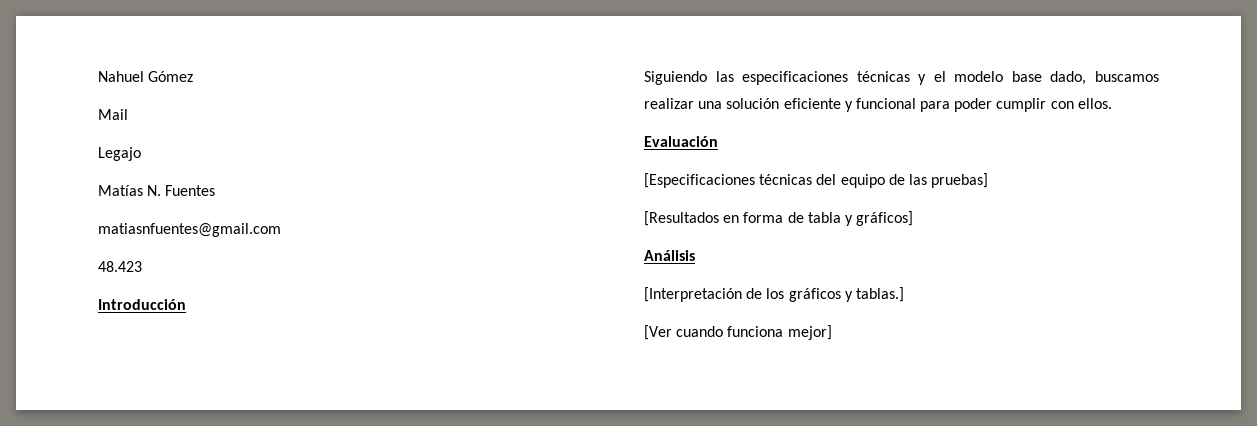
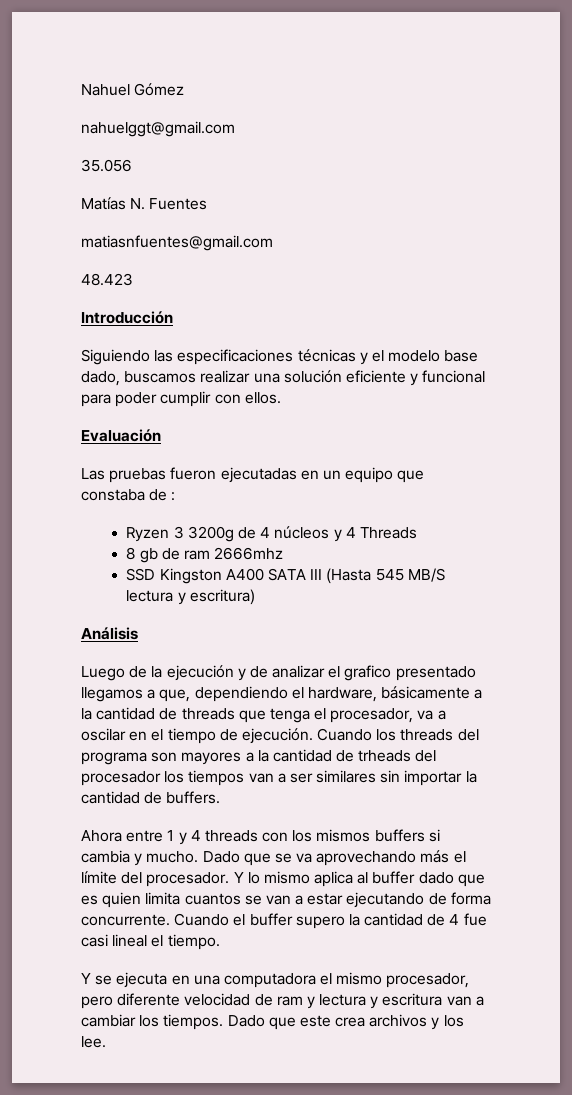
[98,109,128,120] [98,147,141,161] Mail // Legajo -> [81,121,235,137] [81,159,132,172] nahuelggt@gmail.com // 35.056
[644,173,989,188] [644,211,914,226] [644,250,695,261] [644,287,904,302] [644,325,832,340] [Especificaciones técnicas del equipo de las pruebas] // [Resultados en forma de tabla y gráficos] // Análisis // [Interpretación de los gráficos y tablas.] // [Ver cuando funciona mejor] -> [81,467,425,483] [81,489,176,501] [126,526,417,542] [126,547,284,563] [126,568,445,584] [126,589,255,605] [81,627,138,640] [81,665,476,681] [81,686,483,702] [81,707,446,723] [81,728,479,744] [81,749,437,765] [81,770,477,786] [81,791,221,804] [81,829,440,845] [81,850,466,866] [81,871,485,887] [81,892,491,908] [81,913,487,929] [81,934,220,950] [81,972,470,988] [81,993,484,1009] [81,1014,464,1030] [81,1036,106,1048] Las pruebas fueron ejecutadas en un equipo que constaba de : // Ryzen 3 3200g de 4 núcleos y 4 Threads // 8 gb de ram 2666mhz // SSD Kingston A400 SATA III (Hasta 545 MB/S lectura y escritura) // Análisis // Luego de la ejecución y de analizar el grafico presentado llegamos a que, dependiendo el hardware, básicamente a la cantidad de threads que tenga el procesador, va a oscilar en el tiempo de ejecución. Cuando los threads del programa son mayores a la cantidad de trheads del procesador los tiempos van a ser similares sin importar la cantidad de buffers. // Ahora entre 1 y 4 threads con los mismos buffers si cambia y mucho. Dado que se va aprovechando más el límite del procesador. Y lo mismo aplica al buffer dado que es quien limita cuantos se van a estar ejecutando de forma concurrente. Cuando el buffer supero la cantidad de 4 fue casi lineal el tiempo. // Y se ejecuta en una computadora el mismo procesador, pero diferente velocidad de ram y lectura y escritura van a cambiar los tiempos. Dado que este crea archivos y los lee.

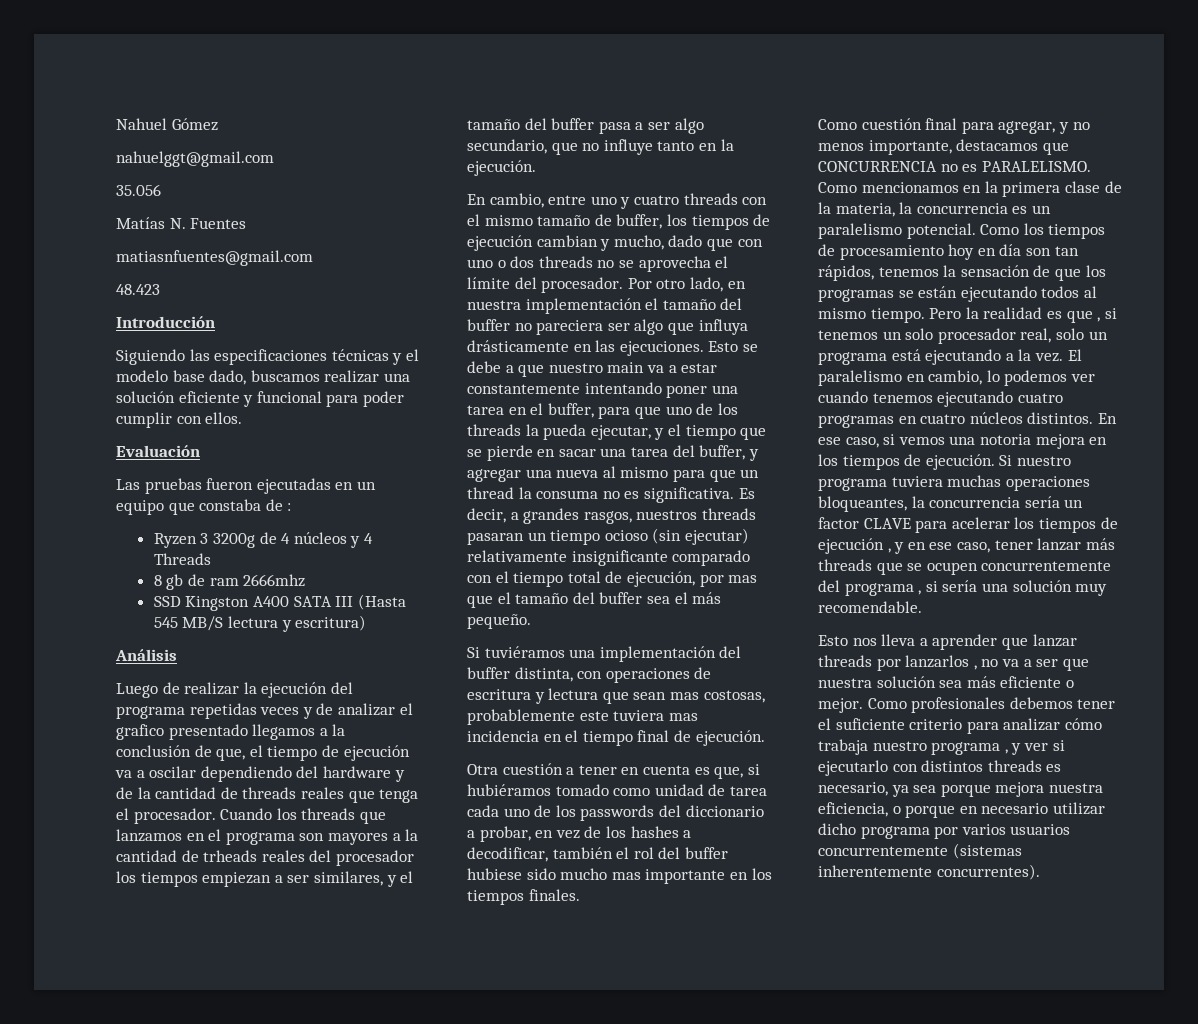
(148, 672) none -> [184,682,240,695] realizar
(234, 673) none -> [330,682,353,694] [116,703,300,719] del programa repetidas veces
[159,686,483,702] que, dependiendo el hardware, básicamente a -> [332,724,346,736] [116,745,410,761] [115,766,405,782] [116,787,133,799] la conclusión de que, el tiempo de ejecución va a oscilar dependiendo del hardware y de
(235, 714) none -> [300,787,344,799] reales
[330,708,446,723] [81,728,479,744] procesador, va a oscilar en el tiempo de ejecución. Cuando los threads del -> [133,808,386,824] [116,829,222,842] procesador. Cuando los threads que lanzamos en el
(412, 756) none -> [261,850,305,862] reales
[248,770,477,786] [81,791,221,804] [81,829,440,845] [81,850,466,866] [81,871,485,887] [81,892,491,908] [81,913,487,929] [81,934,220,950] [81,972,470,988] [81,993,484,1009] [81,1014,464,1030] [81,1036,106,1048] van a ser similares sin importar la cantidad de buffers. // Ahora entre 1 y 4 threads con los mismos buffers si cambia y mucho. Dado que se va aprovechando más el límite del procesador. Y lo mismo aplica al buffer dado que es quien limita cuantos se van a estar ejecutando de forma concurrente. Cuando el buffer supero la cantidad de 4 fue casi lineal el tiempo. // Y se ejecuta en una computadora el mismo procesador, pero diferente velocidad de ram y lectura y escritura van a cambiar los tiempos. Dado que este crea archivos y los lee. -> [202,871,414,887] [467,118,704,134] [467,139,734,155] [467,160,536,176] [467,193,768,209] [467,214,771,230] [467,235,763,251] [467,256,729,272] [467,277,746,293] [467,298,743,314] [467,319,748,335] [467,340,758,356] [467,361,718,377] [467,382,738,398] [467,403,738,419] [467,424,767,440] [467,445,759,461] [467,466,760,482] [467,487,755,503] [467,508,756,524] [467,528,749,545] [467,550,751,566] [467,571,758,587] [467,592,722,608] [467,614,531,629] [467,646,742,662] [467,667,712,683] [467,688,765,704] [467,709,698,725] [467,730,765,746] [467,763,760,779] [467,784,767,796] [467,805,764,821] [467,826,692,842] [467,847,728,862] [467,868,772,884] [467,889,580,905] [818,118,1090,134] [818,139,1069,155] [818,161,1091,172] [818,181,1122,197] [818,202,1051,217] [818,223,1106,239] [818,244,1079,260] [818,265,1106,281] [818,286,1097,302] [818,307,1117,323] [818,328,1108,344] [818,349,1082,365] [818,370,1095,386] [818,391,1063,407] [818,412,1117,428] [818,434,1108,449] [818,454,1071,470] [818,475,1090,491] [818,496,1084,512] [818,517,1118,533] [818,538,1115,554] [818,559,1112,575] [818,580,1108,596] [818,601,922,613] [818,634,1077,650] [818,655,1089,671] [818,676,1074,688] [818,697,1116,713] [818,718,1102,734] [818,739,1065,755] [818,760,1062,776] [818,782,1103,797] [818,802,1105,818] [818,823,1071,839] [818,843,1022,859] [818,864,1040,880] empiezan a ser similares, y el tamaño del buffer pasa a ser algo secundario, que no influye tanto en la ejecución. // En cambio, entre uno y cuatro threads con el mismo tamaño de buffer, los tiempos de ejecución cambian y mucho, dado que con uno o dos threads no se aprovecha el límite del procesador. Por otro lado, en nuestra implementación el tamaño del buffer no pareciera ser algo que influya drásticamente en las ejecuciones. Esto se debe a que nuestro main va a estar constantemente intentando poner una tarea en el buffer, para que uno de los threads la pueda ejecutar, y el tiempo que se pierde en sacar una tarea del buffer, y agregar una nueva al mismo para que un thread la consuma no es significativa. Es decir, a grandes rasgos, nuestros threads pasaran un tiempo ocioso (sin ejecutar) relativamente insignificante comparado con el tiempo total de ejecución, por mas que el tamaño del buffer sea el más pequeño. // Si tuviéramos una implementación del buffer distinta, con operaciones de escritura y lectura que sean mas costosas, probablemente este tuviera mas incidencia en el tiempo final de ejecución. // Otra cuestión a tener en cuenta es que, si hubiéramos tomado como unidad de tarea cada uno de los passwords del diccionario a probar, en vez de los hashes a decodificar, también el rol del buffer hubiese sido mucho mas importante en los tiempos finales. // Como cuestión final para agregar, y no menos importante, destacamos que CONCURRENCIA no es PARALELISMO. Como mencionamos en la primera clase de la materia, la concurrencia es un paralelismo potencial. Como los tiempos de procesamiento hoy en día son tan rápidos, tenemos la sensación de que los programas se están ejecutando todos al mismo tiempo. Pero la realidad es que , si tenemos un solo procesador real, solo un programa está ejecutando a la vez. El paralelismo en cambio, lo podemos ver cuando tenemos ejecutando cuatro programas en cuatro núcleos distintos. En ese caso, si vemos una notoria mejora en los tiempos de ejecución. Si nuestro programa tuviera muchas operaciones bloqueantes, la concurrencia sería un factor CLAVE para acelerar los tiempos de ejecución , y en ese caso, tener lanzar más threads que se ocupen concurrentemente del programa , si sería una solución muy recomendable. // Esto nos lleva a aprender que lanzar threads por lanzarlos , no va a ser que nuestra solución sea más eficiente o mejor. Como profesionales debemos tener el suficiente criterio para analizar cómo trabaja nuestro programa , y ver si ejecutarlo con distintos threads es necesario, ya sea porque mejora nuestra eficiencia, o porque en necesario utilizar dicho programa por varios usuarios concurrentemente (sistemas inherentemente concurrentes).

